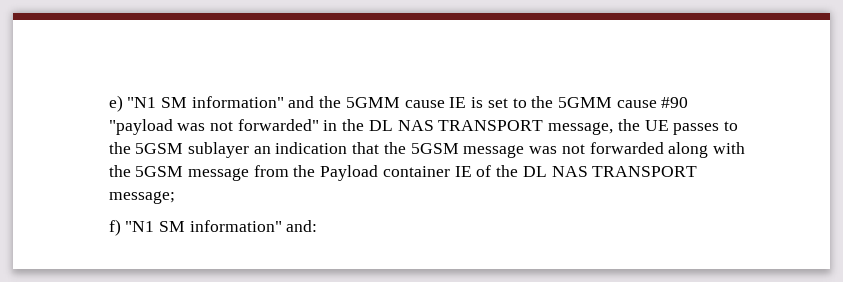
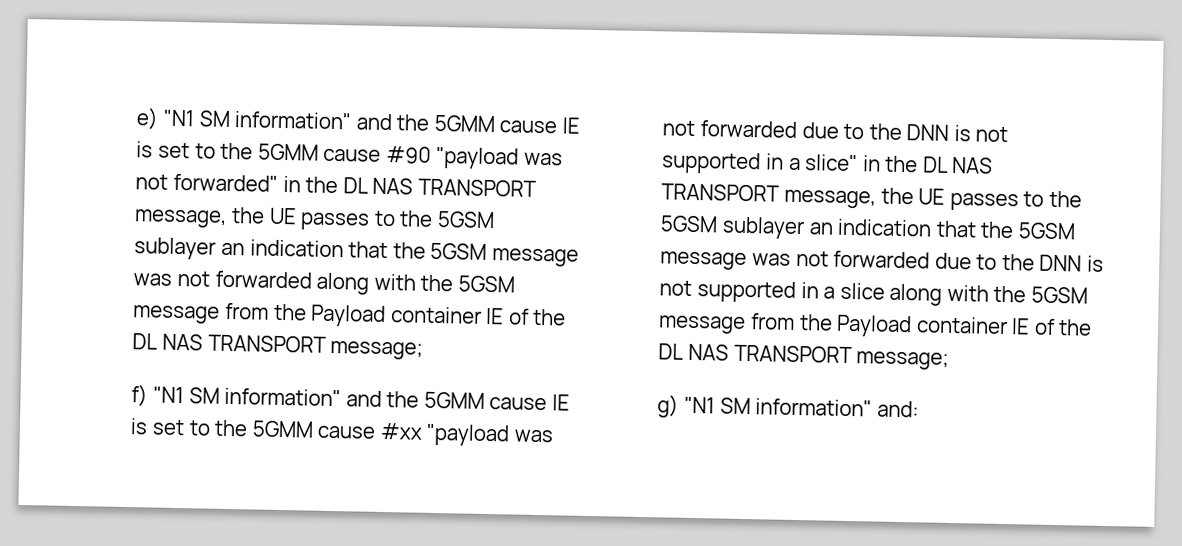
(282, 226) none -> [345,390,570,411] [130,418,553,447] [662,120,1009,143] [661,151,994,175] [661,183,1082,212] [660,215,1076,240] [660,250,1104,272] [659,280,1088,306] [658,313,1093,338] [658,343,950,370] [657,394,873,418] and the 5GMM cause IE is set to the 5GMM cause #xx "payload was not forwarded due to the DNN is not supported in a slice" in the DL NAS TRANSPORT message, the UE passes to the 5GSM sublayer an indication that the 5GSM message was not forwarded due to the DNN is not supported in a slice along with the 5GSM message from the Payload container IE of the DL NAS TRANSPORT message; // g) "N1 SM information"

